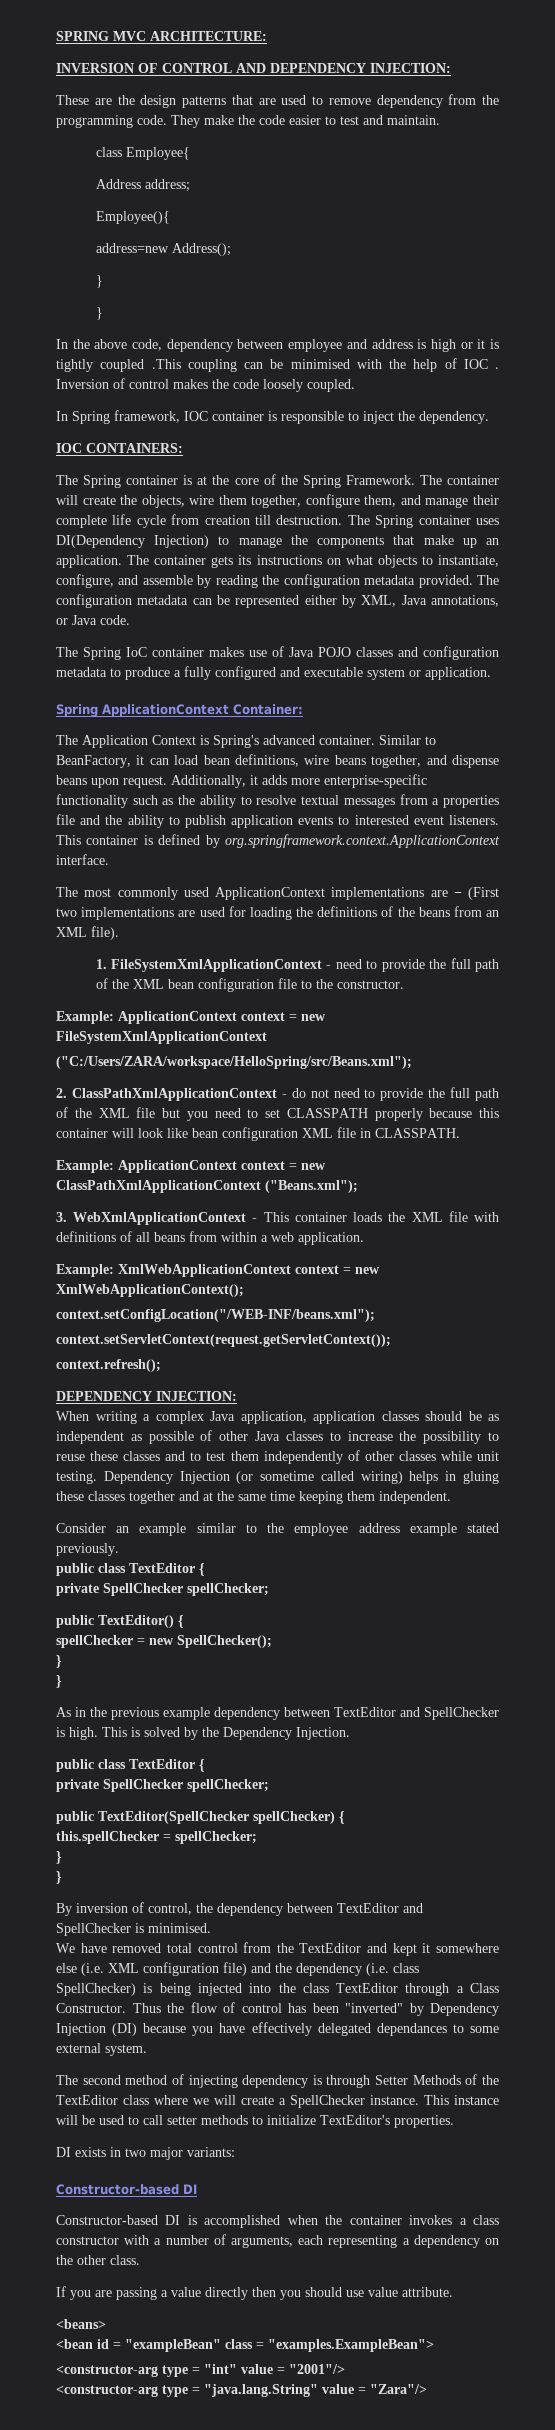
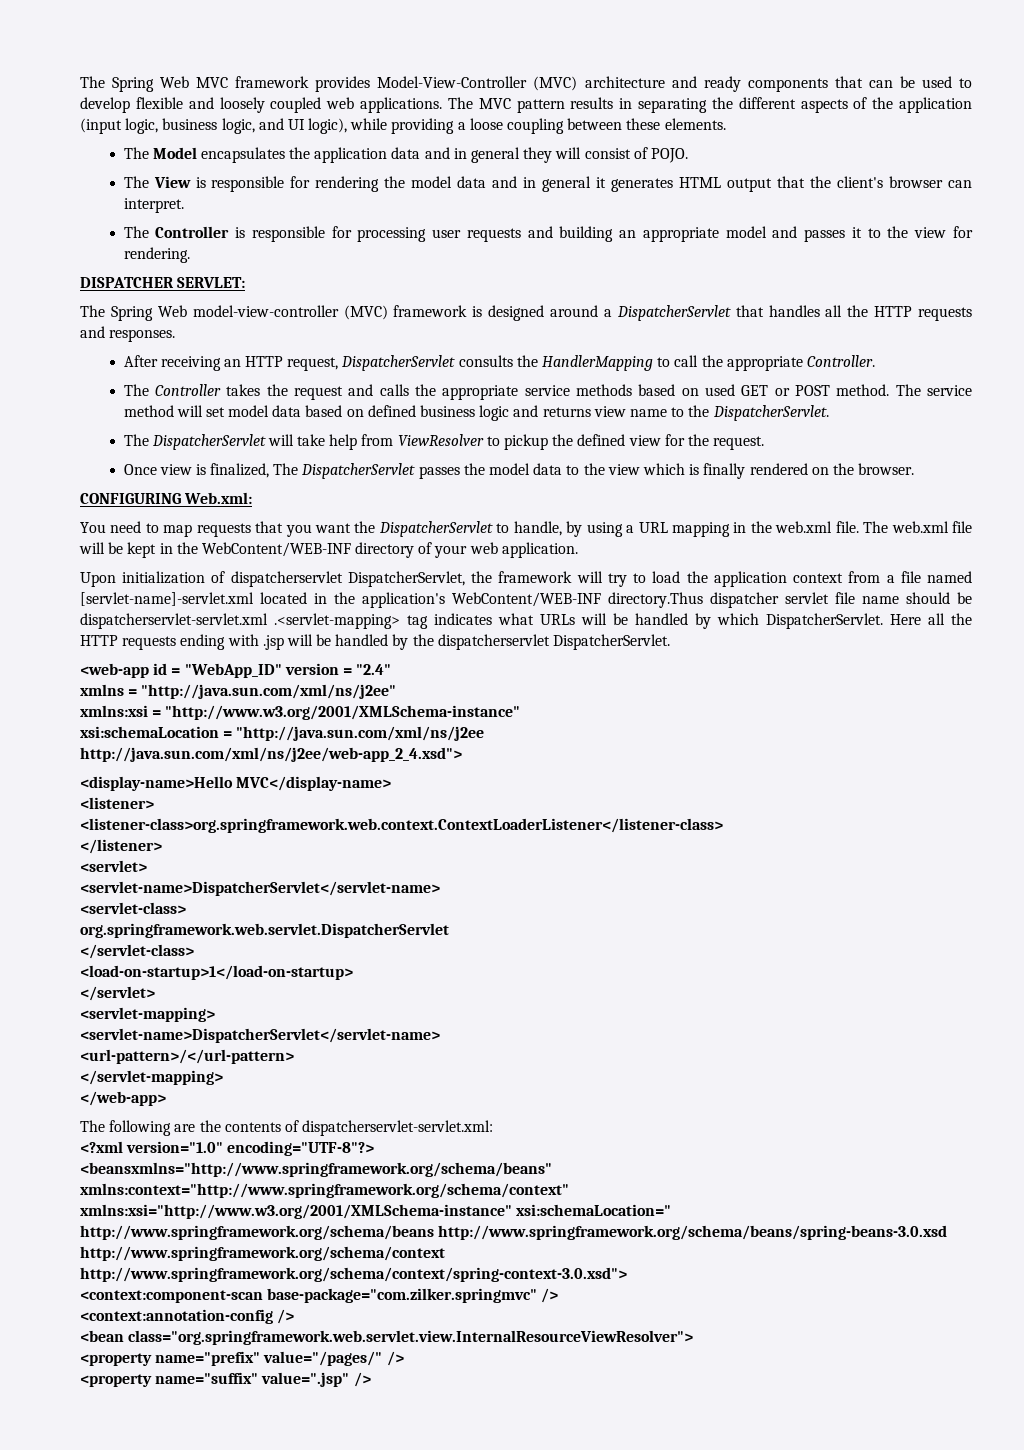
[56,31,267,41] [56,63,451,73] [56,94,499,108] [56,115,440,128] [95,147,190,160] [95,179,190,192] [95,211,170,224] [95,243,231,256] [95,275,103,288] [95,307,103,320] [56,339,499,352] [56,358,499,372] [56,378,355,392] [56,410,489,424] [56,443,183,453] [56,474,499,488] [56,494,499,508] [56,514,499,528] [56,535,500,548] [56,555,500,568] [56,574,500,588] [56,594,499,608] [56,615,130,625] [56,646,499,660] [56,666,491,680] [56,704,303,717] [56,735,436,748] [56,754,499,768] [56,774,427,788] [56,794,500,808] [56,814,499,828] [56,834,500,848] [56,854,109,865] [56,887,499,900] [56,906,500,920] [56,926,119,940] [95,958,500,972] [95,978,404,992] [56,1011,326,1024] [56,1031,267,1044] [56,1056,412,1069] [56,1087,499,1101] [56,1107,499,1121] [56,1127,460,1141] [56,1160,326,1173] [56,1180,358,1193] [56,1211,500,1225] [56,1231,364,1245] [56,1264,380,1277] [56,1284,244,1297] [56,1309,375,1322] [56,1334,391,1347] [56,1359,161,1372] [56,1391,237,1401] [56,1411,499,1424] [56,1430,499,1444] [56,1450,499,1464] [56,1471,499,1484] [56,1491,451,1504] [56,1523,500,1536] [56,1543,119,1556] [56,1563,205,1576] [56,1583,269,1596] [56,1615,184,1628] [56,1635,272,1648] [56,1655,62,1668] [56,1675,62,1688] [56,1707,499,1720] [56,1727,350,1740] [56,1759,205,1772] [56,1779,269,1792] [56,1811,345,1824] [56,1831,257,1844] [56,1851,62,1864] [56,1871,62,1884] [56,1902,423,1916] [56,1923,211,1936] [56,1942,499,1956] [56,1962,419,1976] [56,1983,500,1996] [56,2002,499,2016] [56,2022,499,2036] [56,2043,147,2056] [56,2074,499,2088] [56,2095,499,2108] [56,2115,454,2128] [56,2147,235,2160] [56,2184,197,2195] [56,2215,500,2228] [56,2234,499,2248] [56,2255,140,2265] [56,2286,453,2300] [56,2319,106,2329] [56,2339,434,2352] [56,2364,345,2377] [56,2384,427,2397] SPRING MVC ARCHITECTURE: // INVERSION OF CONTROL AND DEPENDENCY INJECTION: // These are the design patterns that are used to remove dependency from the programming code. They make the code easier to test and maintain. // class Employee{ // Address address; // Employee(){ // address=new Address(); // } // } // In the above code, dependency between employee and address is high or it is tightly coupled .This coupling can be minimised with the help of IOC . Inversion of control makes the code loosely coupled. // In Spring framework, IOC container is responsible to inject the dependency. // IOC CONTAINERS: // The Spring container is at the core of the Spring Framework. The container will create the objects, wire them together, configure them, and manage their complete life cycle from creation till destruction. The Spring container uses DI(Dependency Injection) to manage the components that make up an application. The container gets its instructions on what objects to instantiate, configure, and assemble by reading the configuration metadata provided. The configuration metadata can be represented either by XML, Java annotations, or Java code. // The Spring IoC container makes use of Java POJO classes and configuration metadata to produce a fully configured and executable system or application. // Spring ApplicationContext Container: // The Application Context is Spring's advanced container. Similar to BeanFactory, it can load bean definitions, wire beans together, and dispense beans upon request. Additionally, it adds more enterprise-specific functionality such as the ability to resolve textual messages from a properties file and the ability to publish application events to interested event listeners. This container is defined by org.springframework.context.ApplicationContext interface. // The most commonly used ApplicationContext implementations are − (First two implementations are used for loading the definitions of the beans from an XML file). // 1. FileSystemXmlApplicationContext - need to provide the full path of the XML bean configuration file to the constructor. // Example: ApplicationContext context = new FileSystemXmlApplicationContext // ("C:/Users/ZARA/workspace/HelloSpring/src/Beans.xml"); // 2. ClassPathXmlApplicationContext - do not need to provide the full path of the XML file but you need to set CLASSPATH properly because this container will look like bean configuration XML file in CLASSPATH. // Example: ApplicationContext context = new ClassPathXmlApplicationContext ("Beans.xml"); // 3. WebXmlApplicationContext - This container loads the XML file with definitions of all beans from within a web application. // Example: XmlWebApplicationContext context = new XmlWebApplicationContext(); // context.setConfigLocation("/WEB-INF/beans.xml"); // context.setServletContext(request.getServletContext()); // context.refresh(); // DEPENDENCY INJECTION: // When writing a complex Java application, application classes should be as independent as possible of other Java classes to increase the possibility to reuse these classes and to test them independently of other classes while unit testing. Dependency Injection (or sometime called wiring) helps in gluing these classes together and at the same time keeping them independent. // Consider an example similar to the employee address example stated previously. // public class TextEditor { // private SpellChecker spellChecker; // public TextEditor() { // spellChecker = new SpellChecker(); // } // } // As in the previous example dependency between TextEditor and SpellChecker is high. This is solved by the Dependency Injection. // public class TextEditor { // private SpellChecker spellChecker; // public TextEditor(SpellChecker spellChecker) { // this.spellChecker = spellChecker; // } // } // By inversion of control, the dependency between TextEditor and SpellChecker is minimised. // We have removed total control from the TextEditor and kept it somewhere else (i.e. XML configuration file) and the dependency (i.e. class SpellChecker) is being injected into the class TextEditor through a Class Constructor. Thus the flow of control has been "inverted" by Dependency Injection (DI) because you have effectively delegated dependances to some external system. // The second method of injecting dependency is through Setter Methods of the TextEditor class where we will create a SpellChecker instance. This instance will be used to call setter methods to initialize TextEditor's properties. // DI exists in two major variants: // Constructor-based DI // Constructor-based DI is accomplished when the container invokes a class constructor with a number of arguments, each representing a dependency on the other class. // If you are passing a value directly then you should use value attribute. // <beans> // <bean id = "exampleBean" class = "examples.ExampleBean"> // <constructor-arg type = "int" value = "2001"/> // <constructor-arg type = "java.lang.String" value = "Zara"/> -> [80,76,972,92] [80,97,973,113] [80,118,726,134] [123,147,688,163] [123,176,973,192] [123,198,184,213] [123,226,973,242] [123,247,190,263] [80,277,246,288] [80,305,972,321] [80,326,176,342] [123,355,875,371] [123,384,972,400] [123,405,829,421] [123,434,765,450] [123,463,915,479] [80,492,253,504] [80,521,972,537] [79,542,578,558] [80,571,973,587] [80,592,972,608] [80,613,972,629] [80,634,671,650] [80,663,392,678] [80,684,397,699] [80,705,521,720] [80,726,485,741] [80,747,462,762] [80,776,392,791] [80,797,154,809] [80,818,723,833] [80,839,162,854] [80,860,147,872] [80,881,440,896] [80,902,186,914] [80,923,449,938] [80,944,194,959] [80,965,353,980] [80,986,155,1001] [80,1007,215,1022] [80,1028,440,1043] [80,1049,294,1064] [80,1070,223,1085] [80,1091,166,1106] [80,1120,494,1136] [80,1141,375,1156] [80,1162,552,1177] [80,1183,569,1198] [80,1204,672,1219] [80,1225,948,1240] [80,1246,445,1261] [80,1267,627,1282] [80,1288,559,1303] [80,1309,295,1324] [80,1330,694,1345] [80,1351,404,1366] [80,1372,371,1387] The Spring Web MVC framework provides Model-View-Controller (MVC) architecture and ready components that can be used to develop flexible and loosely coupled web applications. The MVC pattern results in separating the different aspects of the application (input logic, business logic, and UI logic), while providing a loose coupling between these elements. // The Model encapsulates the application data and in general they will consist of POJO. // The View is responsible for rendering the model data and in general it generates HTML output that the client's browser can interpret. // The Controller is responsible for processing user requests and building an appropriate model and passes it to the view for rendering. // DISPATCHER SERVLET: // The Spring Web model-view-controller (MVC) framework is designed around a DispatcherServlet that handles all the HTTP requests and responses. // After receiving an HTTP request, DispatcherServlet consults the HandlerMapping to call the appropriate Controller. // The Controller takes the request and calls the appropriate service methods based on used GET or POST method. The service method will set model data based on defined business logic and returns view name to the DispatcherServlet. // The DispatcherServlet will take help from ViewResolver to pickup the defined view for the request. // Once view is finalized, The DispatcherServlet passes the model data to the view which is finally rendered on the browser. // CONFIGURING Web.xml: // You need to map requests that you want the DispatcherServlet to handle, by using a URL mapping in the web.xml file. The web.xml file will be kept in the WebContent/WEB-INF directory of your web application. // Upon initialization of dispatcherservlet DispatcherServlet, the framework will try to load the application context from a file named [servlet-name]-servlet.xml located in the application's WebContent/WEB-INF directory.Thus dispatcher servlet file name should be dispatcherservlet-servlet.xml .<servlet-mapping> tag indicates what URLs will be handled by which DispatcherServlet. Here all the HTTP requests ending with .jsp will be handled by the dispatcherservlet DispatcherServlet. // <web-app id = "WebApp_ID" version = "2.4" // xmlns = "http://java.sun.com/xml/ns/j2ee" // xmlns:xsi = "http://www.w3.org/2001/XMLSchema-instance" // xsi:schemaLocation = "http://java.sun.com/xml/ns/j2ee // http://java.sun.com/xml/ns/j2ee/web-app_2_4.xsd"> // <display-name>Hello MVC</display-name> // <listener> // <listener-class>org.springframework.web.context.ContextLoaderListener</listener-class> // </listener> // <servlet> // <servlet-name>DispatcherServlet</servlet-name> // <servlet-class> // org.springframework.web.servlet.DispatcherServlet // </servlet-class> // <load-on-startup>1</load-on-startup> // </servlet> // <servlet-mapping> // <servlet-name>DispatcherServlet</servlet-name> // <url-pattern>/</url-pattern> // </servlet-mapping> // </web-app> // The following are the contents of dispatcherservlet-servlet.xml: // <?xml version="1.0" encoding="UTF-8"?> // <beansxmlns="http://www.springframework.org/schema/beans" xmlns:context="http://www.springframework.org/schema/context" xmlns:xsi="http://www.w3.org/2001/XMLSchema-instance" xsi:schemaLocation=" http://www.springframework.org/schema/beans http://www.springframework.org/schema/beans/spring-beans-3.0.xsd http://www.springframework.org/schema/context http://www.springframework.org/schema/context/spring-context-3.0.xsd"> // <context:component-scan base-package="com.zilker.springmvc" /> // <context:annotation-config /> // <bean class="org.springframework.web.servlet.view.InternalResourceViewResolver"> // <property name="prefix" value="/pages/" /> // <property name="suffix" value=".jsp" />

